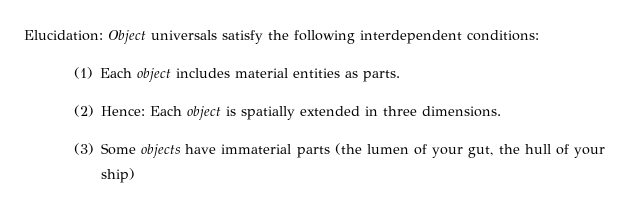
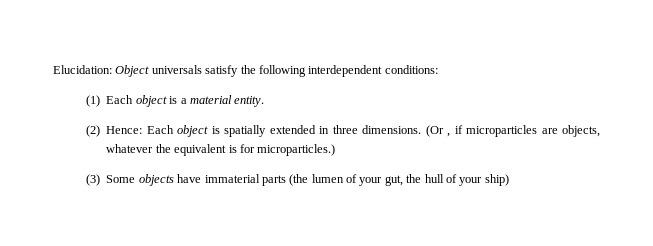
[175,68,400,82] includes material entities as parts. -> [169,95,265,107] is a material entity.
(501, 111) none -> [425,125,600,137] [106,144,336,156] (Or , if microparticles are objects, whatever the equivalent is for microparticles.)

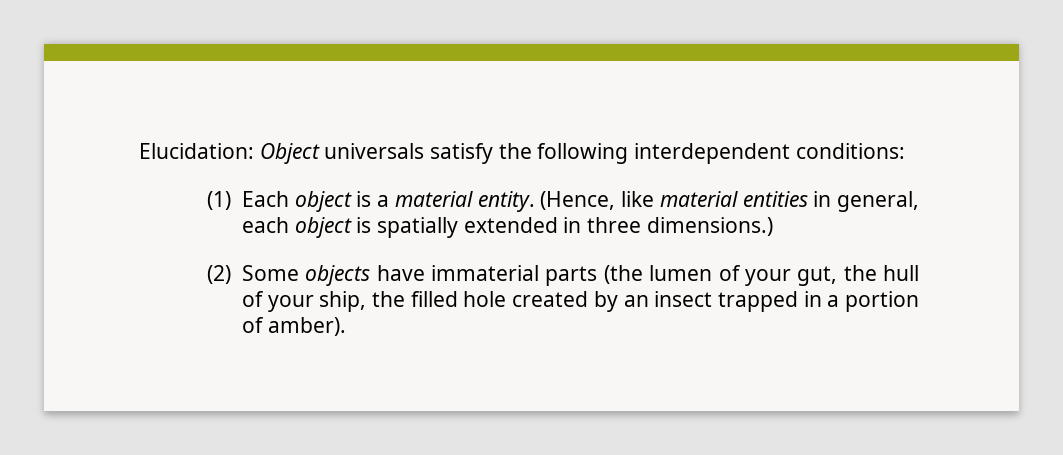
[86,125,174,137] // (2) Hence: Each -> [540,191,920,212] [241,217,289,233] (Hence, like material entities in general, each
[362,125,600,137] [106,144,336,156] [86,174,101,186] dimensions. (Or , if microparticles are objects, whatever the equivalent is for microparticles.) // (3) -> [646,217,773,236] [207,265,232,284] dimensions.) // (2)
[484,174,509,186] ship) -> [319,291,919,312] [241,317,346,336] ship, the filled hole created by an insect trapped in a portion of amber).

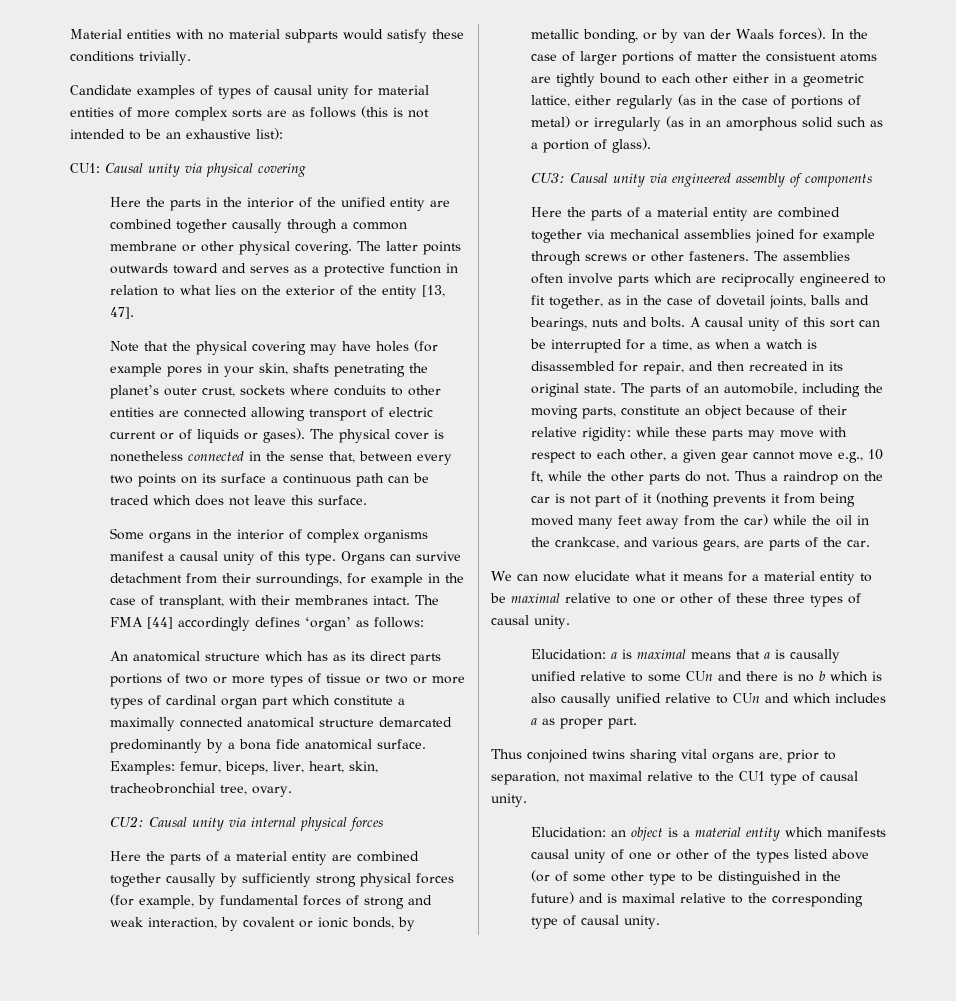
[139,143,905,164] [207,191,920,212] [241,217,773,238] [207,265,920,286] [241,291,919,312] [241,317,346,336] Elucidation: Object universals satisfy the following interdependent conditions: // (1) Each object is a material entity. (Hence, like material entities in general, each object is spatially extended in three dimensions.) // (2) Some objects have immaterial parts (the lumen of your gut, the hull of your ship, the filled hole created by an insect trapped in a portion of amber). -> [70,29,464,43] [70,51,191,65] [70,85,429,99] [70,106,429,121] [70,128,283,140] [70,163,306,177] [109,197,450,211] [109,219,407,233] [109,241,461,255] [109,263,458,277] [109,285,445,299] [109,307,134,319] [109,340,438,355] [109,363,428,377] [109,385,441,399] [109,407,433,421] [109,428,444,443] [109,451,452,465] [109,473,429,487] [109,495,367,506] [109,528,428,543] [109,551,461,565] [109,573,464,587] [109,595,439,609] [109,617,424,631] [109,651,441,665] [109,673,465,687] [109,695,405,709] [109,717,452,731] [109,739,426,753] [109,761,378,775] [109,783,292,797] [109,816,383,831] [109,851,419,865] [109,873,454,887] [109,894,432,909] [109,917,415,931] [530,28,868,43] [530,51,877,65] [530,73,864,87] [530,94,861,109] [530,116,883,131] [530,138,651,153] [530,173,872,187] [530,207,840,221] [530,229,875,243] [530,251,850,265] [530,273,886,287] [530,295,869,309] [529,317,880,331] [529,339,817,353] [530,361,843,375] [530,383,883,397] [530,405,847,419] [530,427,847,441] [530,449,883,463] [530,471,883,485] [530,492,855,507] [530,514,869,529] [530,537,870,551] [491,571,872,585] [490,593,861,607] [491,615,570,629] [530,649,840,663] [530,671,882,682] [530,693,886,707] [530,717,637,729] [491,749,836,763] [491,771,858,785] [491,793,527,807] [530,827,886,841] [530,849,869,863] [530,870,841,885] [530,892,863,907] [530,915,660,929] Material entities with no material subparts would satisfy these conditions trivially. // Candidate examples of types of causal unity for material entities of more complex sorts are as follows (this is not intended to be an exhaustive list): // CU1: Causal unity via physical covering // Here the parts in the interior of the unified entity are combined together causally through a common membrane or other physical covering. The latter points outwards toward and serves as a protective function in relation to what lies on the exterior of the entity [13, 47]. // Note that the physical covering may have holes (for example pores in your skin, shafts penetrating the planet’s outer crust, sockets where conduits to other entities are connected allowing transport of electric current or of liquids or gases). The physical cover is nonetheless connected in the sense that, between every two points on its surface a continuous path can be traced which does not leave this surface. // Some organs in the interior of complex organisms manifest a causal unity of this type. Organs can survive detachment from their surroundings, for example in the case of transplant, with their membranes intact. The FMA [44] accordingly defines ‘organ’ as follows: // An anatomical structure which has as its direct parts portions of two or more types of tissue or two or more types of cardinal organ part which constitute a maximally connected anatomical structure demarcated predominantly by a bona fide anatomical surface. Examples: femur, biceps, liver, heart, skin, tracheobronchial tree, ovary. // CU2: Causal unity via internal physical forces // Here the parts of a material entity are combined together causally by sufficiently strong physical forces (for example, by fundamental forces of strong and weak interaction, by covalent or ionic bonds, by metallic bonding, or by van der Waals forces). In the case of larger portions of matter the consistuent atoms are tightly bound to each other either in a geometric lattice, either regularly (as in the case of portions of metal) or irregularly (as in an amorphous solid such as a portion of glass). // CU3: Causal unity via engineered assembly of components // Here the parts of a material entity are combined together via mechanical assemblies joined for example through screws or other fasteners. The assemblies often involve parts which are reciprocally engineered to fit together, as in the case of dovetail joints, balls and bearings, nuts and bolts. A causal unity of this sort can be interrupted for a time, as when a watch is disassembled for repair, and then recreated in its original state. The parts of an automobile, including the moving parts, constitute an object because of their relative rigidity: while these parts may move with respect to each other, a given gear cannot move e.g., 10 ft, while the other parts do not. Thus a raindrop on the car is not part of it (nothing prevents it from being moved many feet away from the car) while the oil in the crankcase, and various gears, are parts of the car. // We can now elucidate what it means for a material entity to be maximal relative to one or other of these three types of causal unity. // Elucidation: a is maximal means that a is causally unified relative to some CUn and there is no b which is also causally unified relative to CUn and which includes a as proper part. // Thus conjoined twins sharing vital organs are, prior to separation, not maximal relative to the CU1 type of causal unity. // Elucidation: an object is a material entity which manifests causal unity of one or other of the types listed above (or of some other type to be distinguished in the future) and is maximal relative to the corresponding type of causal unity.

